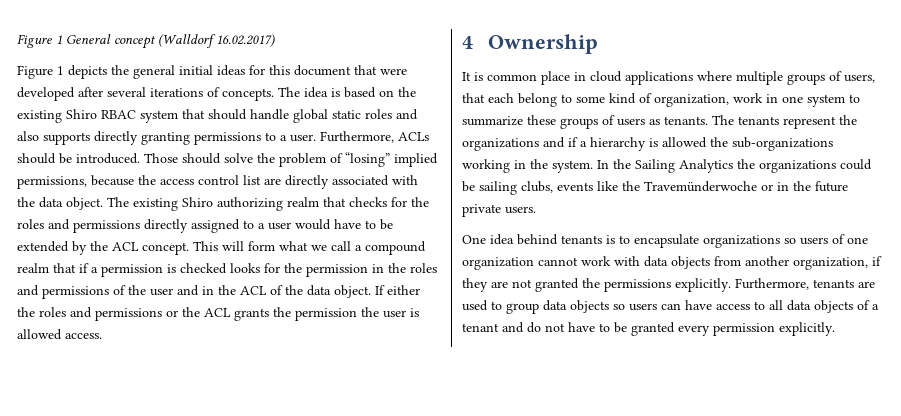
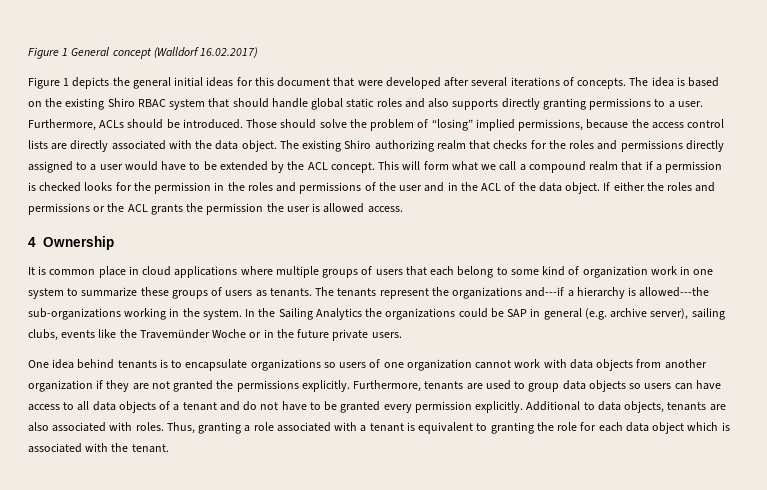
[243,175,261,185] list -> [28,140,48,149] lists
[844,74,875,83] users, -> [375,269,403,275] users
[654,94,729,107] organization, -> [582,266,648,278] organization
[543,137,578,148] and if -> [525,287,565,297] and---if
[662,137,728,148] allowed the -> [639,287,710,297] allowed---the
(475, 186) none -> [507,308,689,320] SAP in general (e.g. archive server),
[644,181,757,192] Travemünderwoche -> [139,329,247,339] Travemünder Woche
[793,257,868,270] organization, -> [28,380,93,392] organization
(835, 329) none -> [526,401,726,413] [28,422,730,434] [28,443,169,453] Additional to data objects, tenants are also associated with roles. Thus, granting a role associated with a tenant is equivalent to granting the role for each data object which is associated with the tenant.

